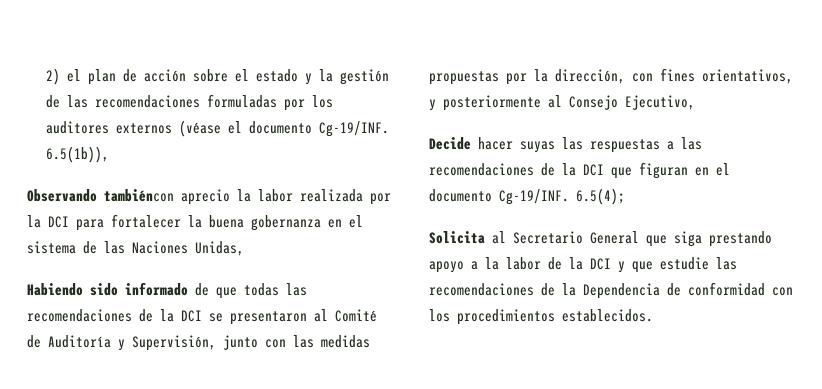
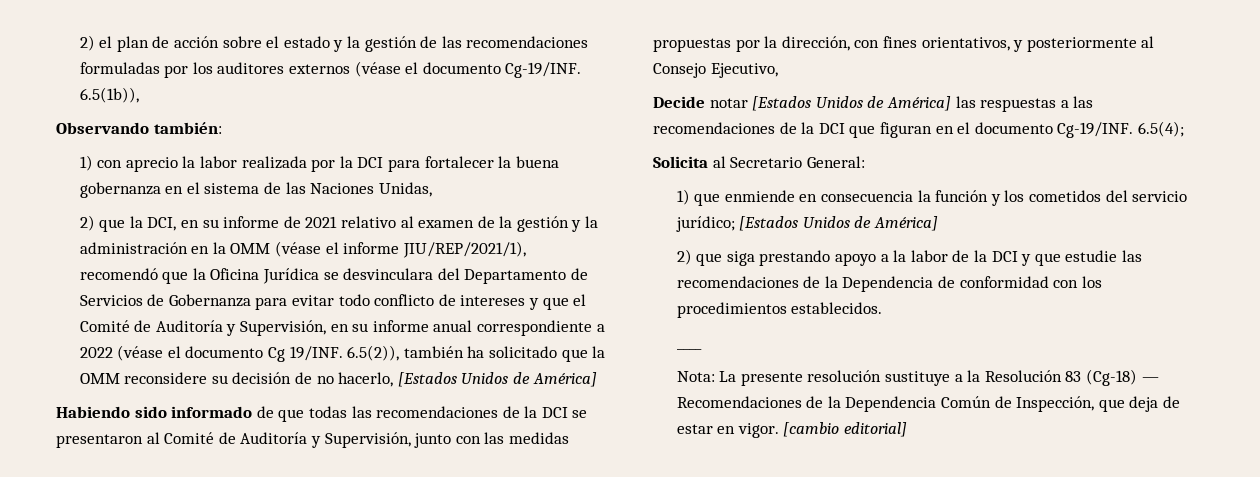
[104,189,174,202] tambiéncon -> [153,122,222,134] [79,155,123,171] también: // 1) con
(244, 248) none -> [79,215,599,232] [79,241,526,258] [79,268,588,284] [79,294,587,310] [79,320,605,336] [79,345,606,362] [79,372,597,387] // 2) que la DCI, en su informe de 2021 relativo al examen de la gestión y la administración en la OMM (véase el informe JIU/REP/2021/1), recomendó que la Oficina Jurídica se desvinculara del Departamento de Servicios de Gobernanza para evitar todo conflicto de intereses y que el Comité de Auditoría y Supervisión, en su informe anual correspondiente a 2022 (véase el documento Cg 19/INF. 6.5(2)), también ha solicitado que la OMM reconsidere su decisión de no hacerlo, [Estados Unidos de América]
[478,137,555,153] hacer suyas -> [709,96,951,111] notar [Estados Unidos de América]
[590,231,639,244] General -> [806,156,865,168] [676,189,1188,206] [675,216,938,232] [676,249,692,265] General: // 1) que enmiende en consecuencia la función y los cometidos del servicio jurídico; [Estados Unidos de América] // 2)
(653, 315) none -> [676,348,702,350] [676,369,1159,386] [676,396,1180,412] [676,422,907,438] // ____ // Nota: La presente resolución sustituye a la Resolución 83 (Cg-18) — Recomendaciones de la Dependencia Común de Inspección, que deja de estar en vigor. [cambio editorial]

